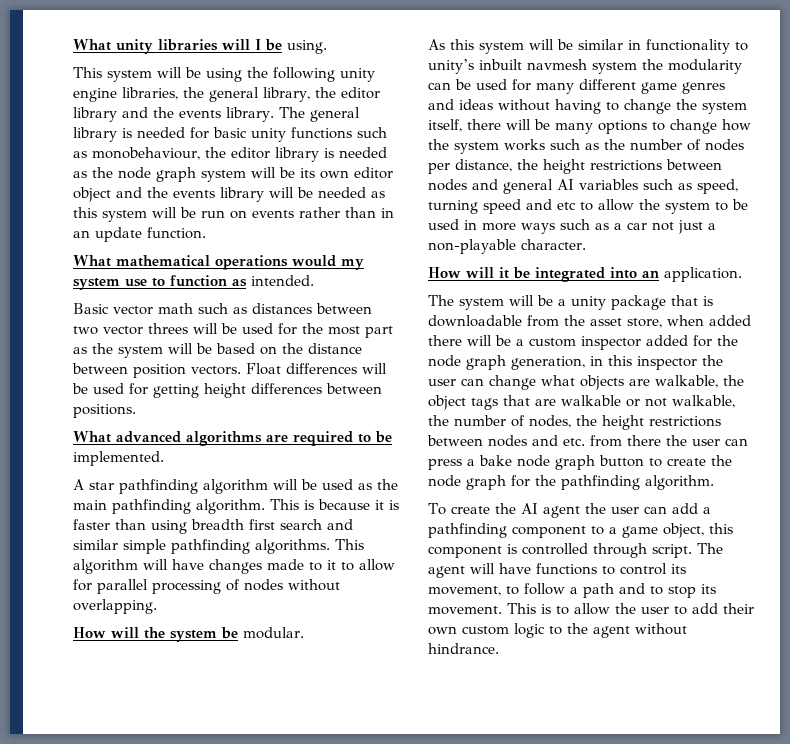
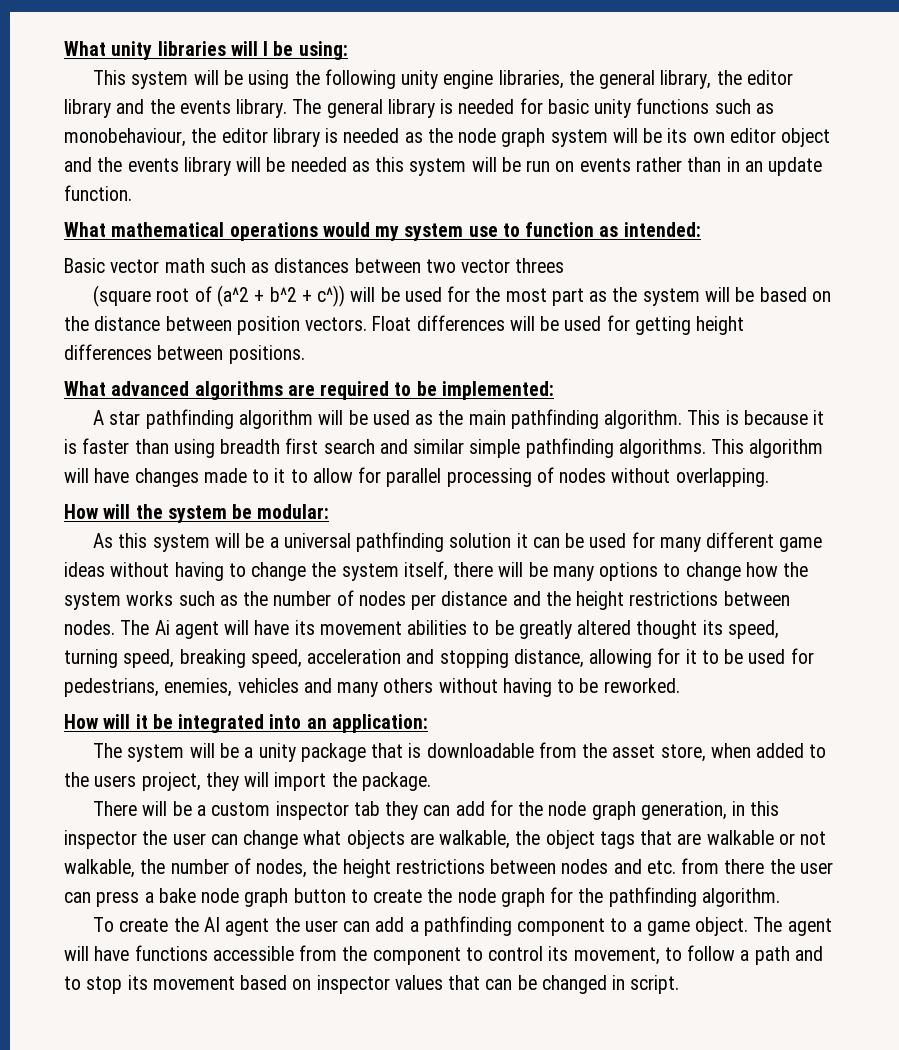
[287,40,327,54] using. -> [298,41,348,60] using:
[251,275,314,286] intended. -> [623,222,701,237] intended:
(188, 328) none -> [93,285,346,307] // (square root of (a^2 + b^2 + c^))
[73,451,164,466] implemented. -> [441,381,554,400] implemented:
[243,627,304,639] modular. -> [257,504,330,519] modular:
[578,39,748,54] [428,59,742,74] similar in functionality to unity’s inbuilt navmesh system the modularity -> [269,532,528,552] a universal pathfinding solution it
[682,82,725,94] [428,99,454,110] genres and -> (823, 544) none
[455,159,722,174] [428,179,738,194] [428,199,748,214] [428,219,716,234] [428,239,586,254] distance, the height restrictions between nodes and general AI variables such as speed, turning speed and etc to allow the system to be used in more ways such as a car not just a non-playable character. -> [441,591,790,610] [64,620,779,639] [64,648,814,668] [64,678,680,697] distance and the height restrictions between nodes. The Ai agent will have its movement abilities to be greatly altered thought its speed, turning speed, breaking speed, acceleration and stopping distance, allowing for it to be used for pedestrians, enemies, vehicles and many others without having to be reworked.
[664,267,742,282] application. -> [331,714,428,733] application:
[428,335,462,346] there -> [809,744,827,758] [64,772,431,791] [93,801,138,816] to the users project, they will import the package. // There
[646,335,688,346] added -> [353,801,485,820] tab they can add
[663,523,733,538] [428,543,692,558] object, this component is controlled through script. -> [695,917,749,936] object.
(597, 569) none -> [212,945,461,965] accessible from the component
[428,603,754,615] [428,623,687,638] [428,643,499,654] movement. This is to allow the user to add their own custom logic to the agent without hindrance. -> [152,975,680,994] movement based on inspector values that can be changed in script.

